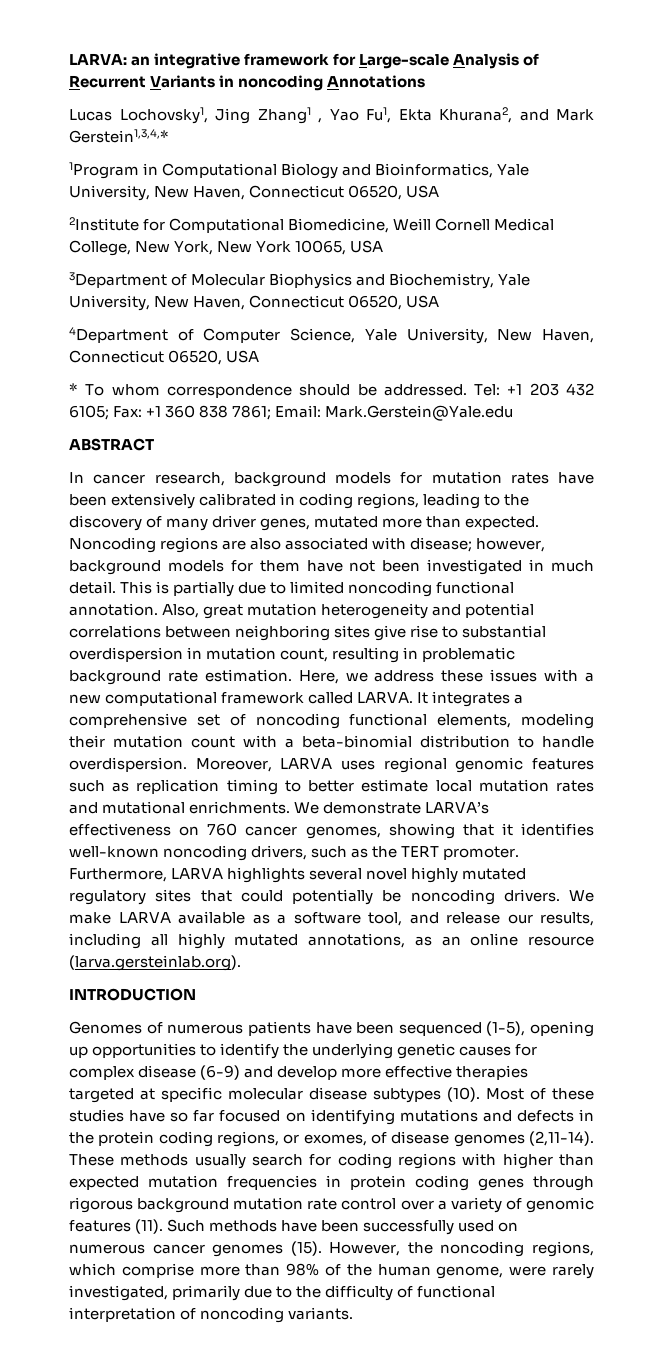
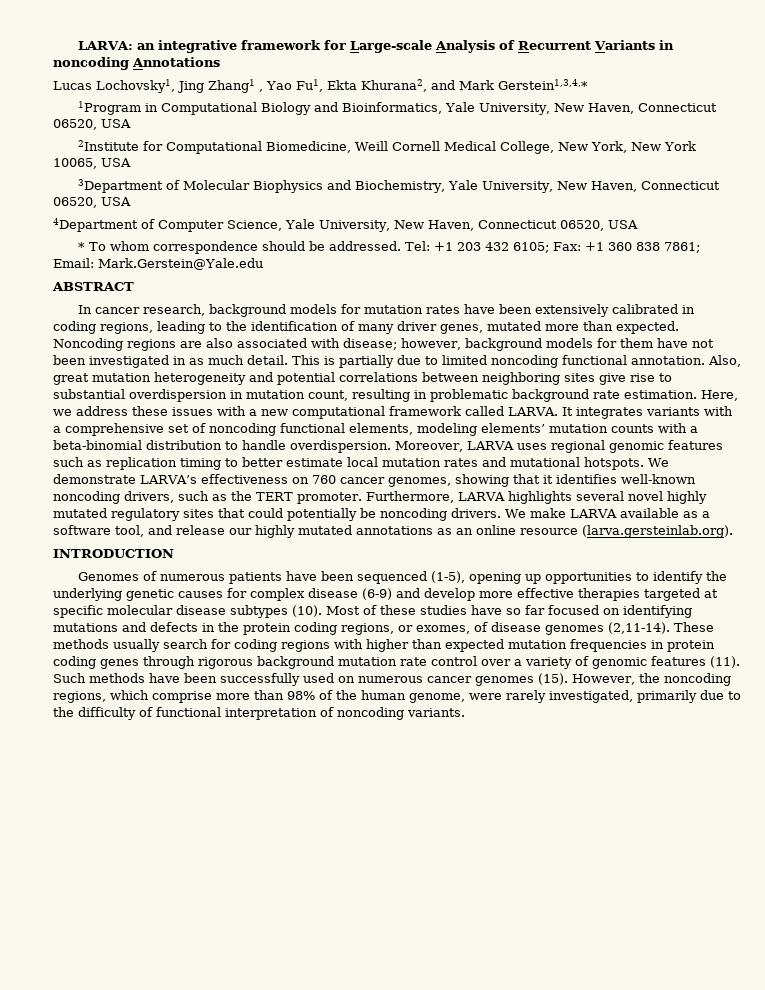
[69,515,142,531] discovery -> [251,321,338,331] identification
(545, 565) none -> [189,358,204,365] as
(511, 699) none -> [646,406,733,416] variants with
[69,735,235,748] their mutation count -> [481,423,654,433] elements’ mutation counts
[189,801,291,814] enrichments. -> [584,457,644,470] hotspots.
[540,912,594,926] [69,933,405,949] results, including all highly mutated annotations, -> [255,525,433,538] highly mutated annotations

